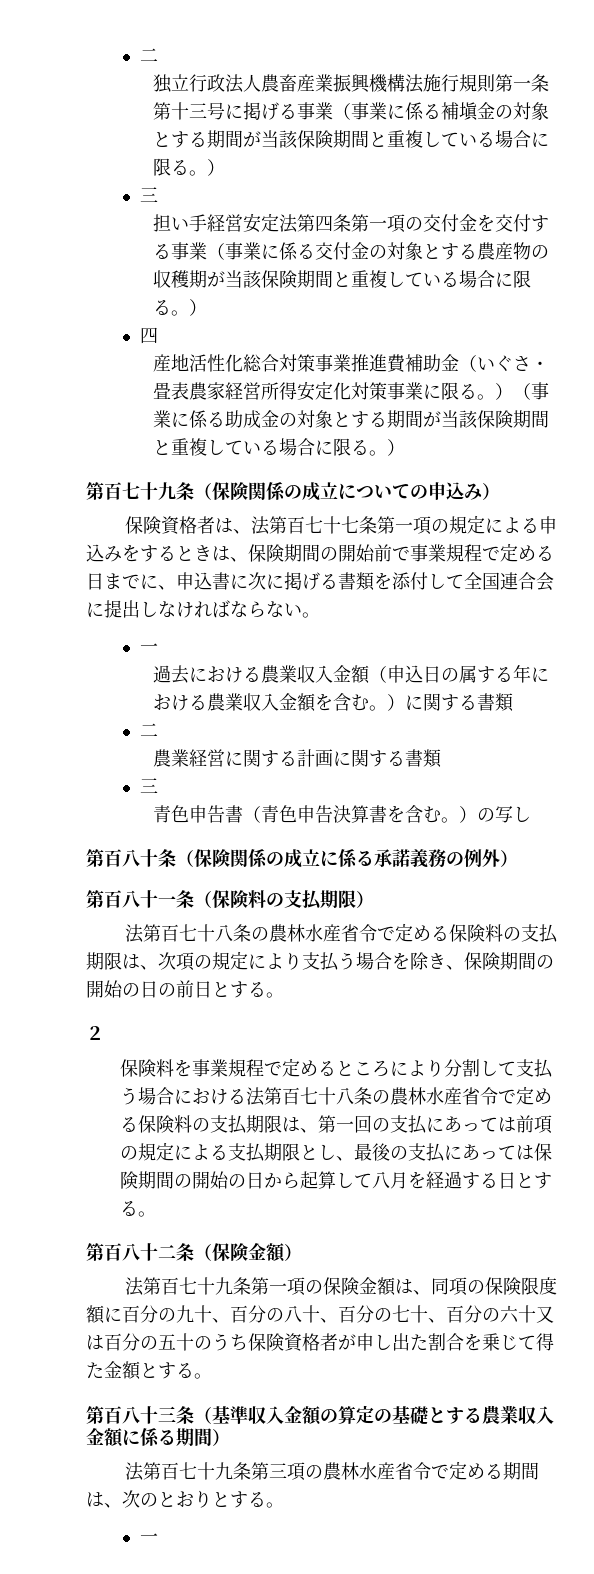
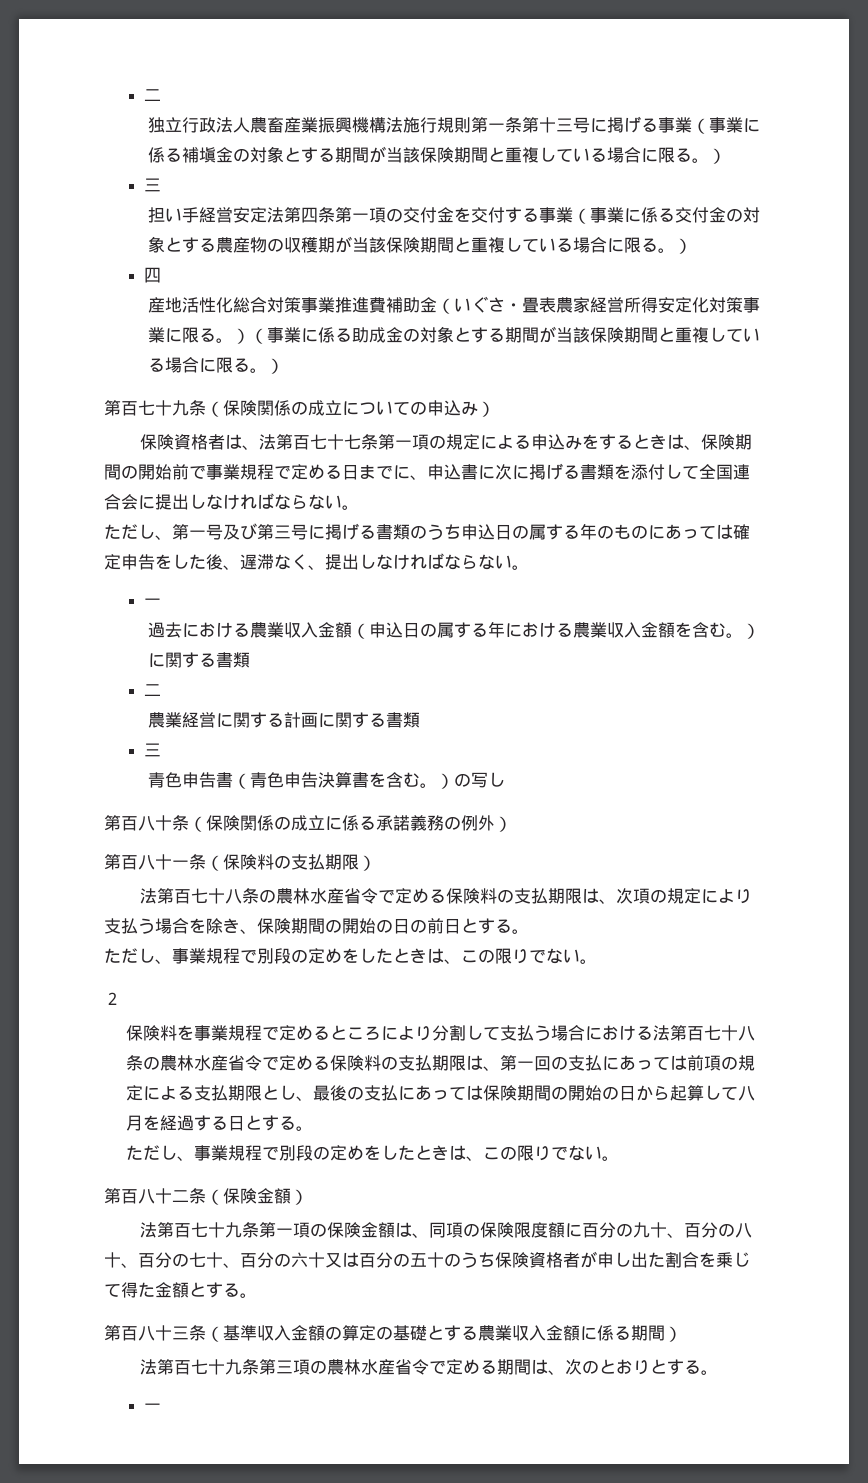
(320, 615) none -> [104,523,750,540] [104,553,529,570] // ただし、第一号及び第三号に掲げる書類のうち申込日の属する年のものにあっては確定申告をした後、遅滞なく、提出しなければならない。
(284, 995) none -> [104,948,597,964] // ただし、事業規程で別段の定めをしたときは、この限りでない。
(156, 1214) none -> [125,1145,619,1161] // ただし、事業規程で別段の定めをしたときは、この限りでない。

